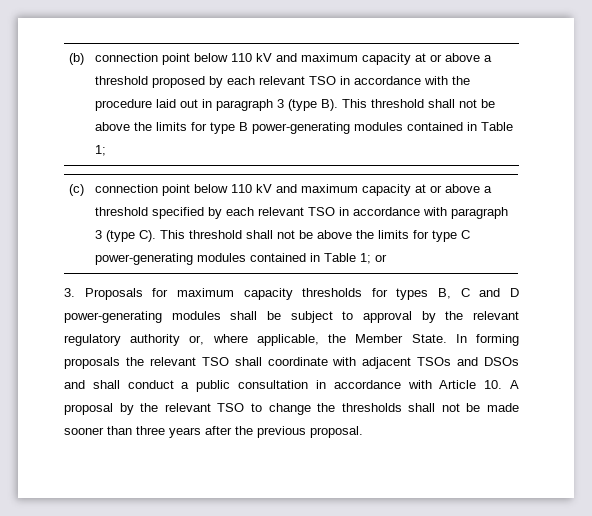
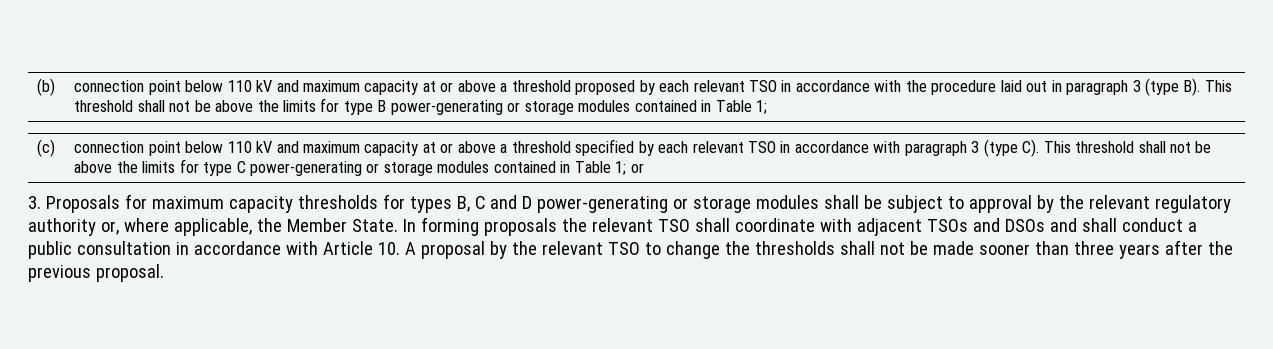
(351, 128) none -> [507,101,574,115] or storage
(194, 259) none -> [366,162,433,176] or storage
(162, 317) none -> [672,196,751,213] or storage

